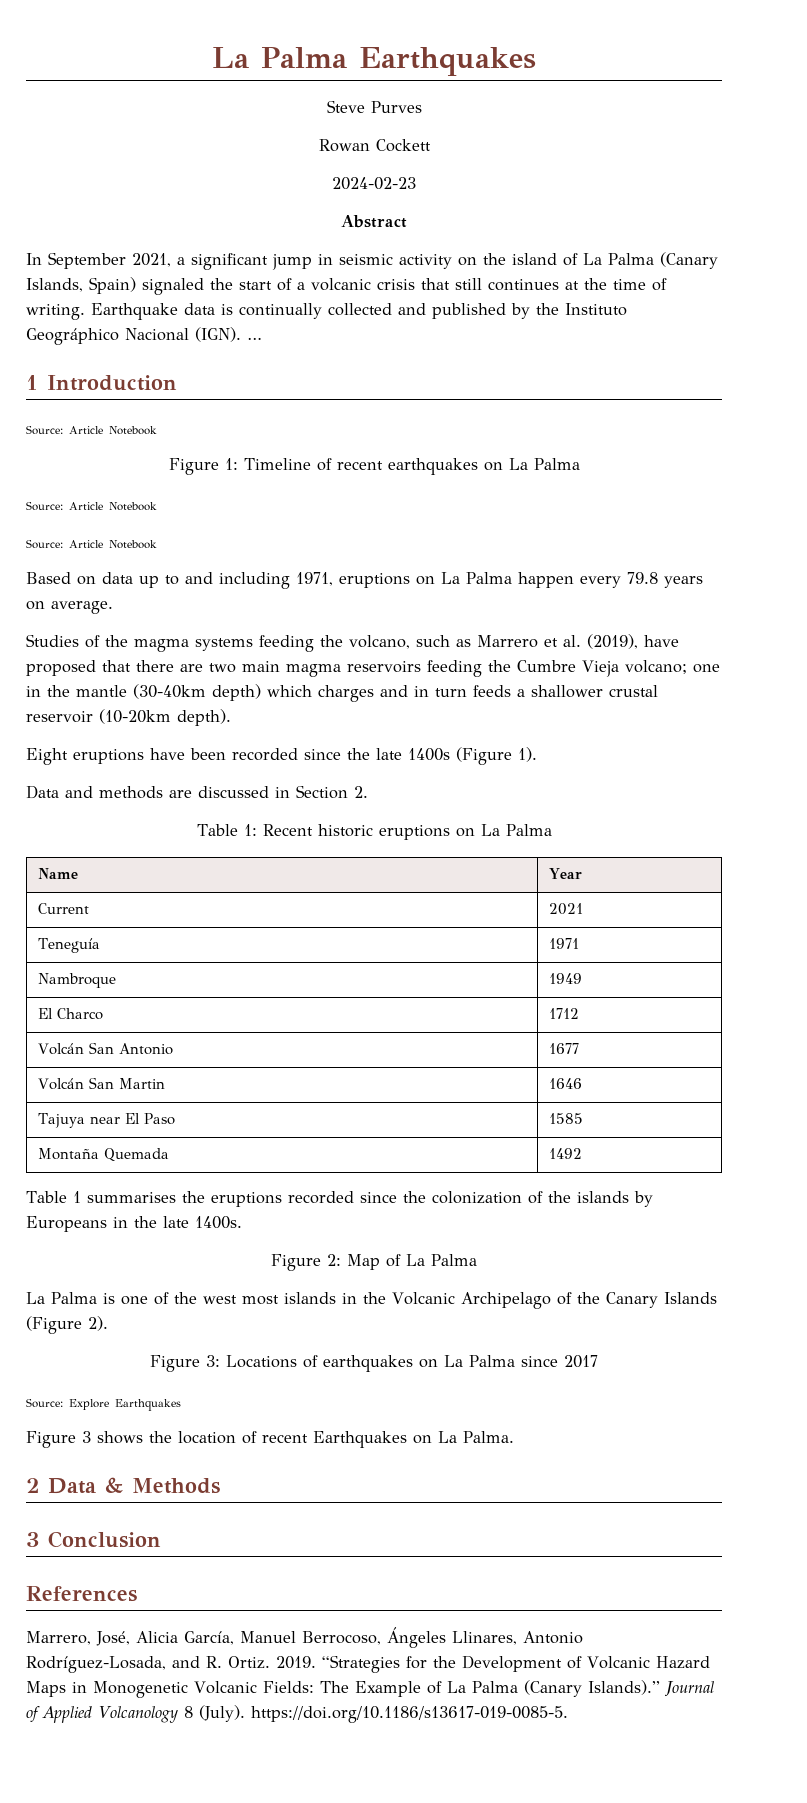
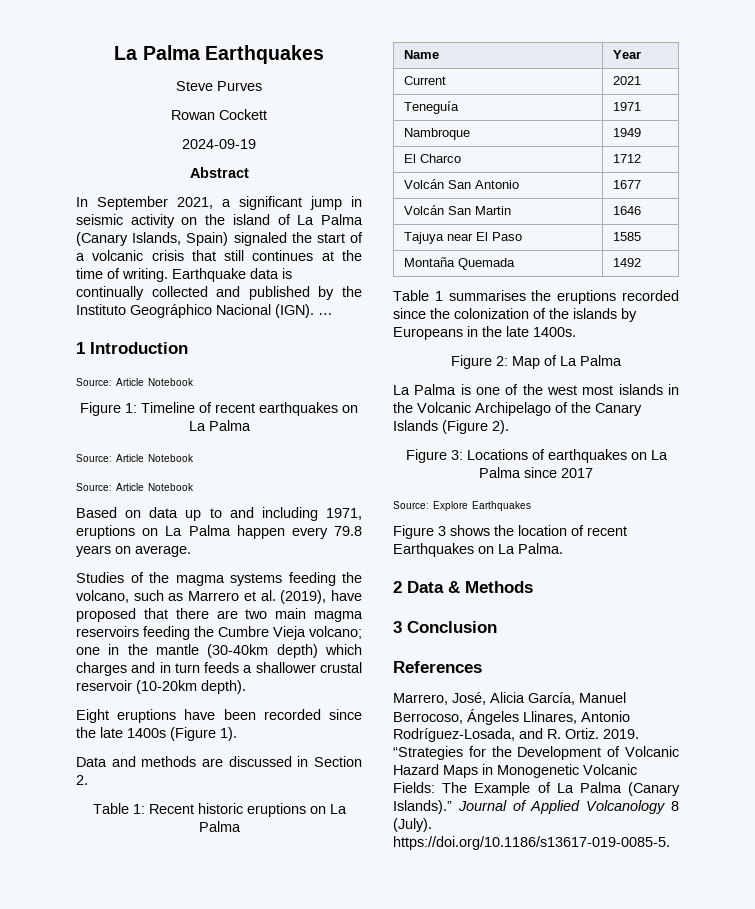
[332,177,416,190] 2024-02-23 -> [182,139,256,149] 2024-09-19

